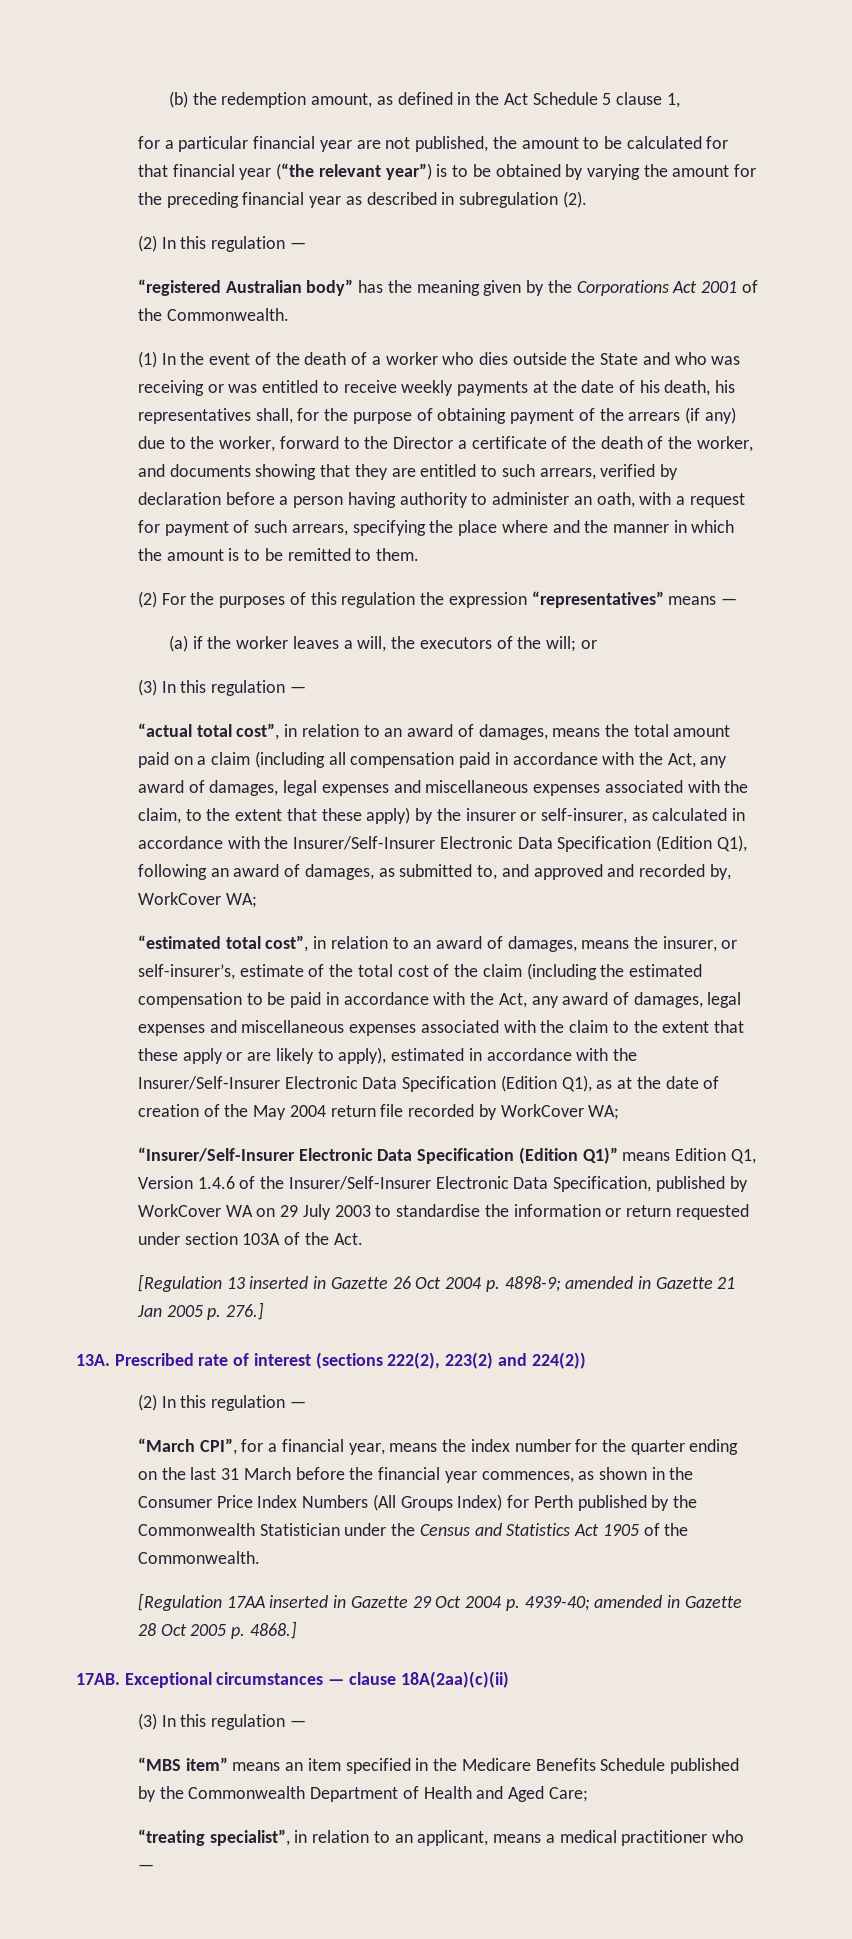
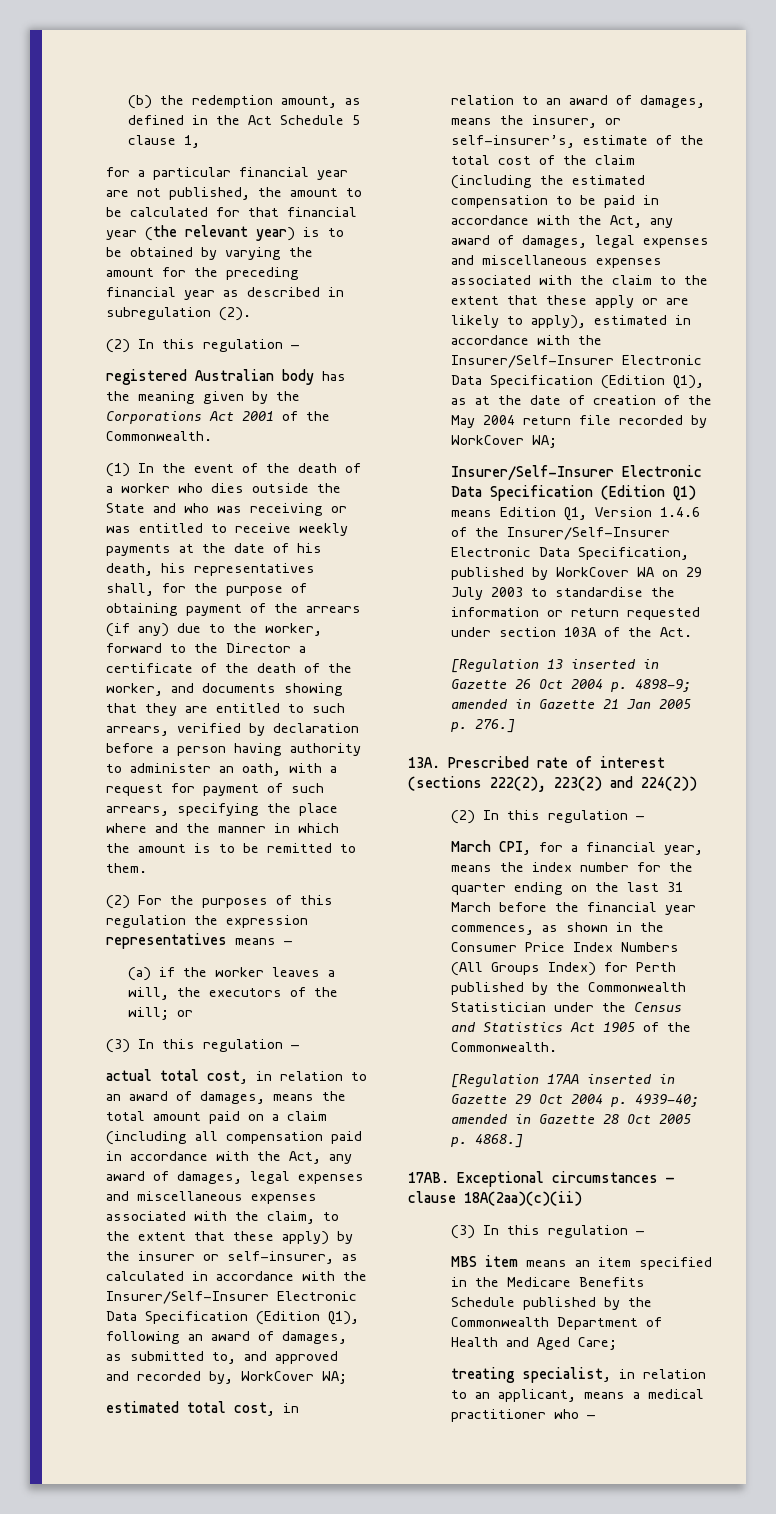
[276,163,432,180] (“the relevant year”) -> [145,225,296,241] (the relevant year)
[137,279,354,296] “registered Australian body” -> [106,369,315,385] registered Australian body
[531,591,664,608] “representatives” -> [106,933,228,949] representatives
[137,723,280,740] “actual total cost”, -> [106,1069,249,1084] actual total cost,
[137,935,309,952] “estimated total cost”, -> [106,1401,276,1416] estimated total cost,
[137,1147,618,1164] “Insurer/Self-Insurer Electronic Data Specification (Edition Q1)” -> [451,465,703,481] [451,485,697,501] Insurer/Self-Insurer Electronic Data Specification (Edition Q1)
[137,1438,237,1455] “March CPI”, -> [451,840,532,855] March CPI,
[137,1757,228,1771] “MBS item” -> [451,1255,519,1267] MBS item
[137,1829,290,1846] “treating specialist”, -> [451,1367,612,1383] treating specialist,

